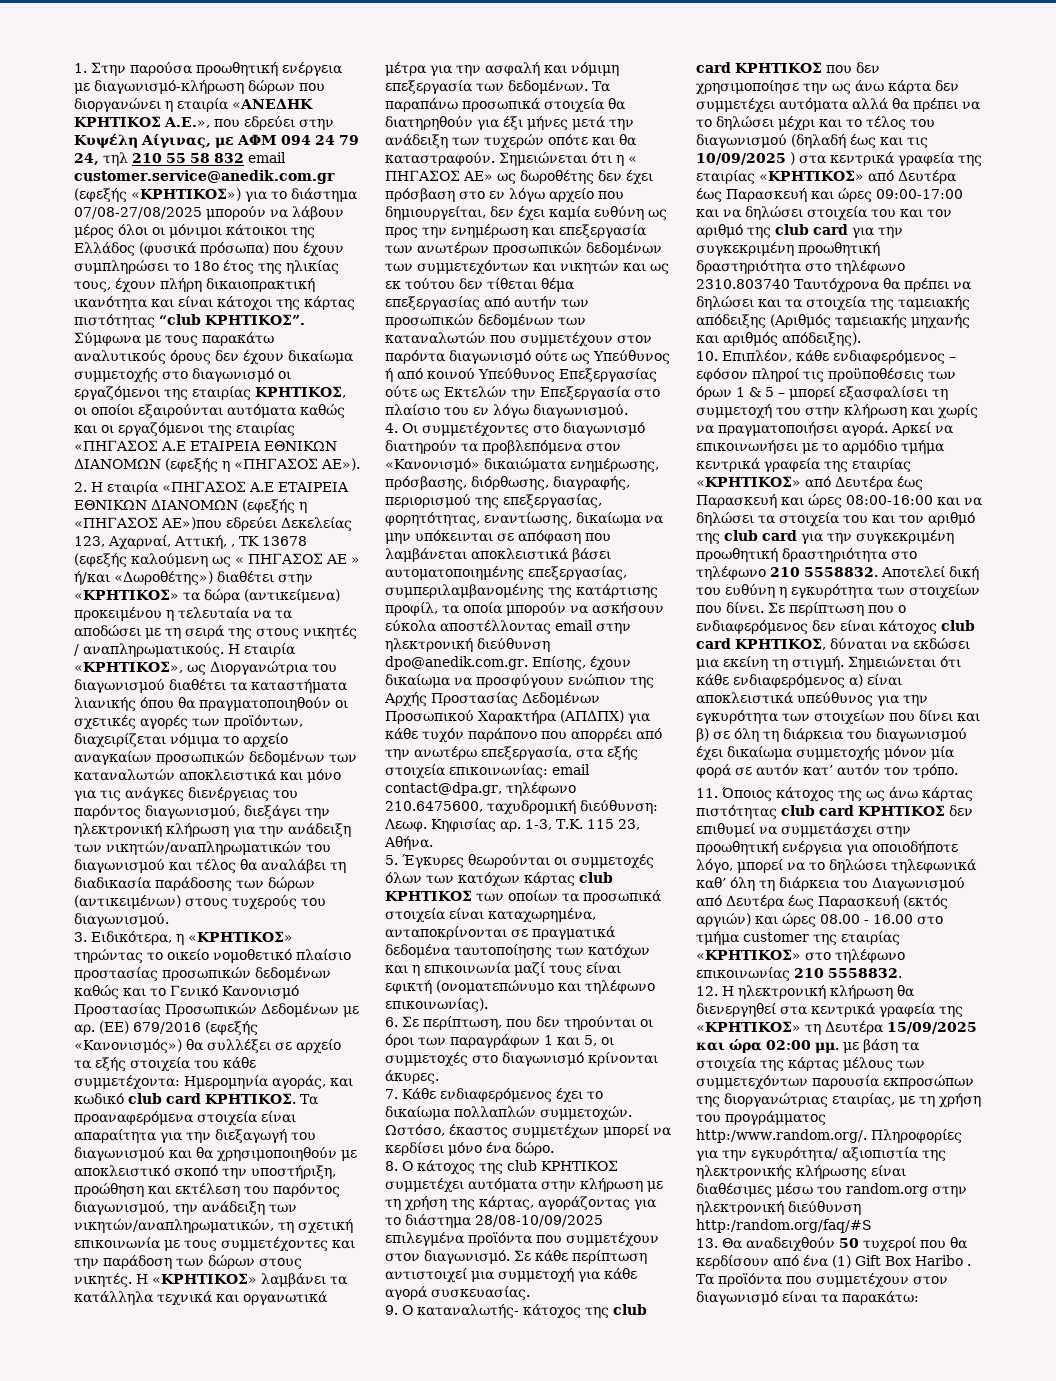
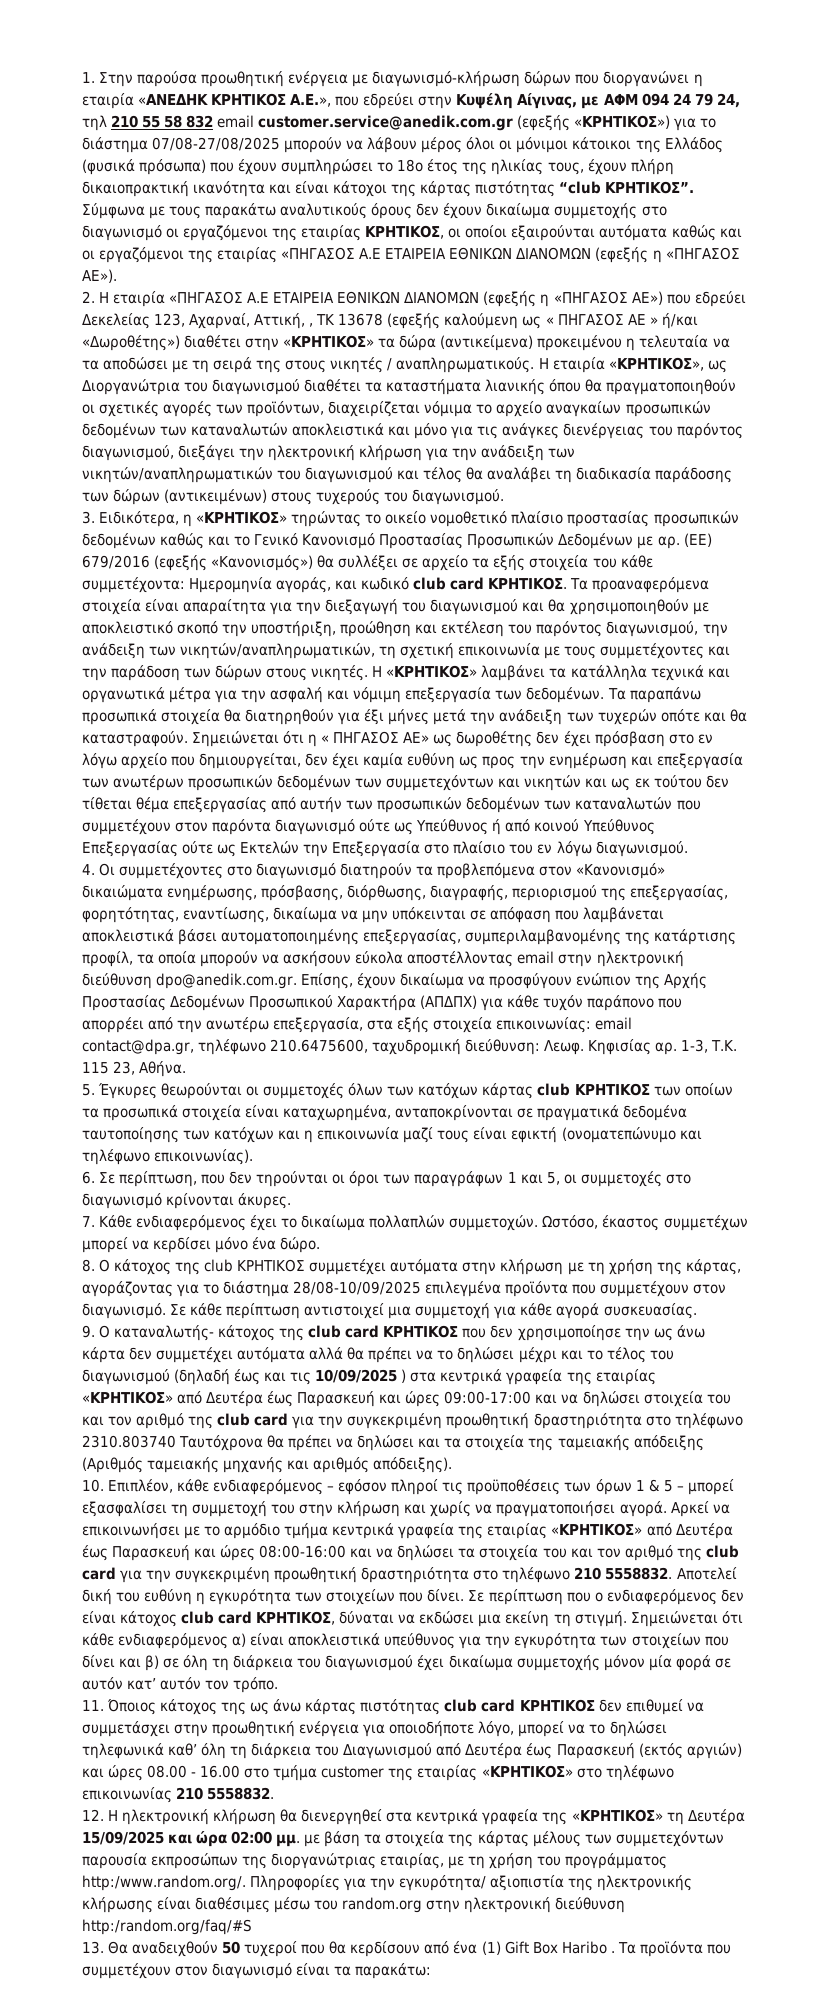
[161,517,222,530] ΑΕ»)που -> [631,291,691,305] ΑΕ») που

